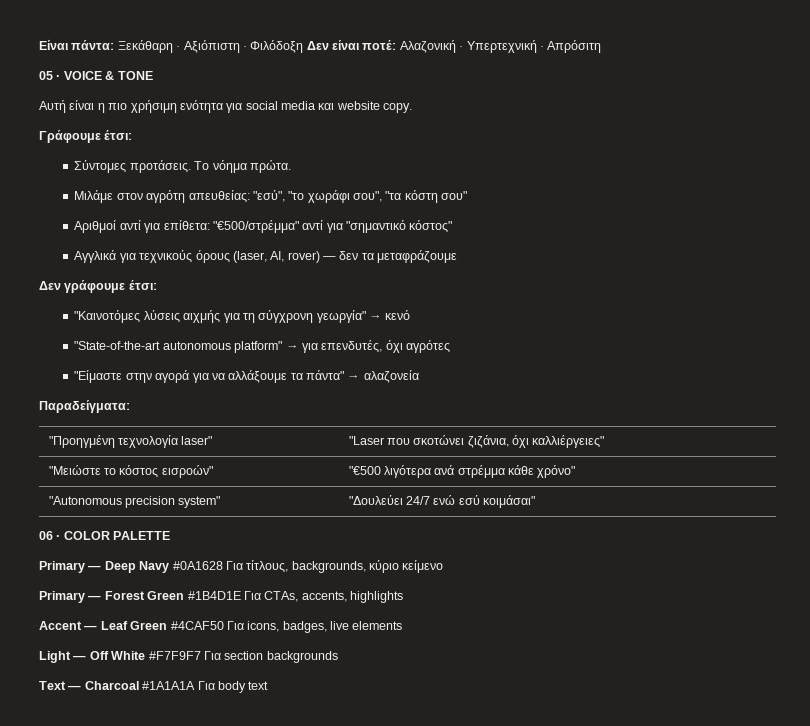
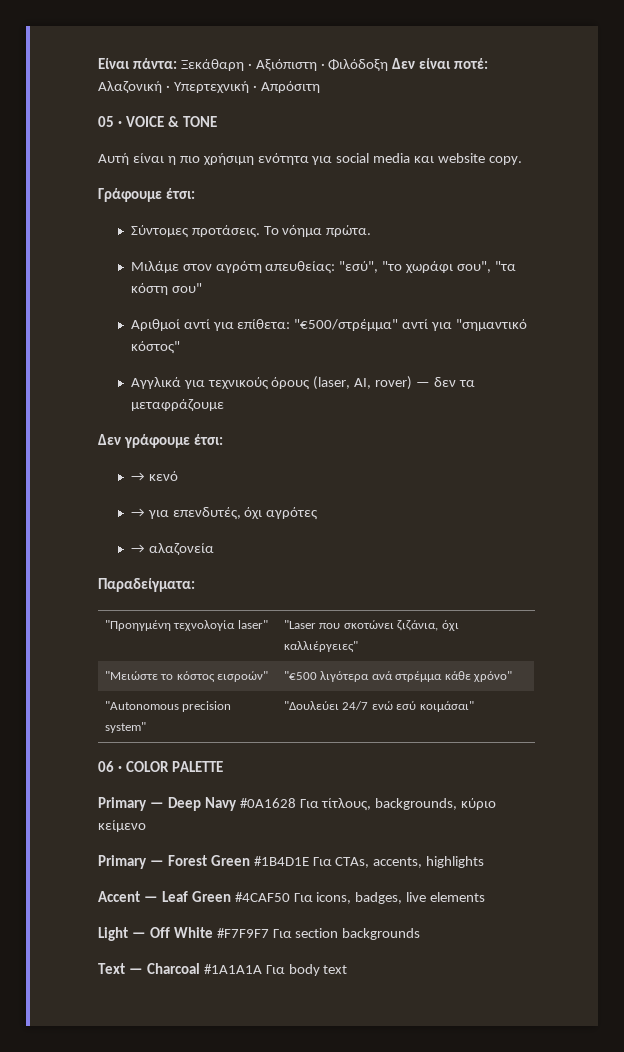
[74,310,366,323] "Καινοτόμες λύσεις αιχμής για τη σύγχρονη γεωργία" -> (223, 439) none
[74,341,283,353] "State-of-the-art autonomous platform" -> (178, 476) none
[74,370,345,383] "Είμαστε στην αγορά για να αλλάξουμε τα πάντα" -> (319, 513) none

